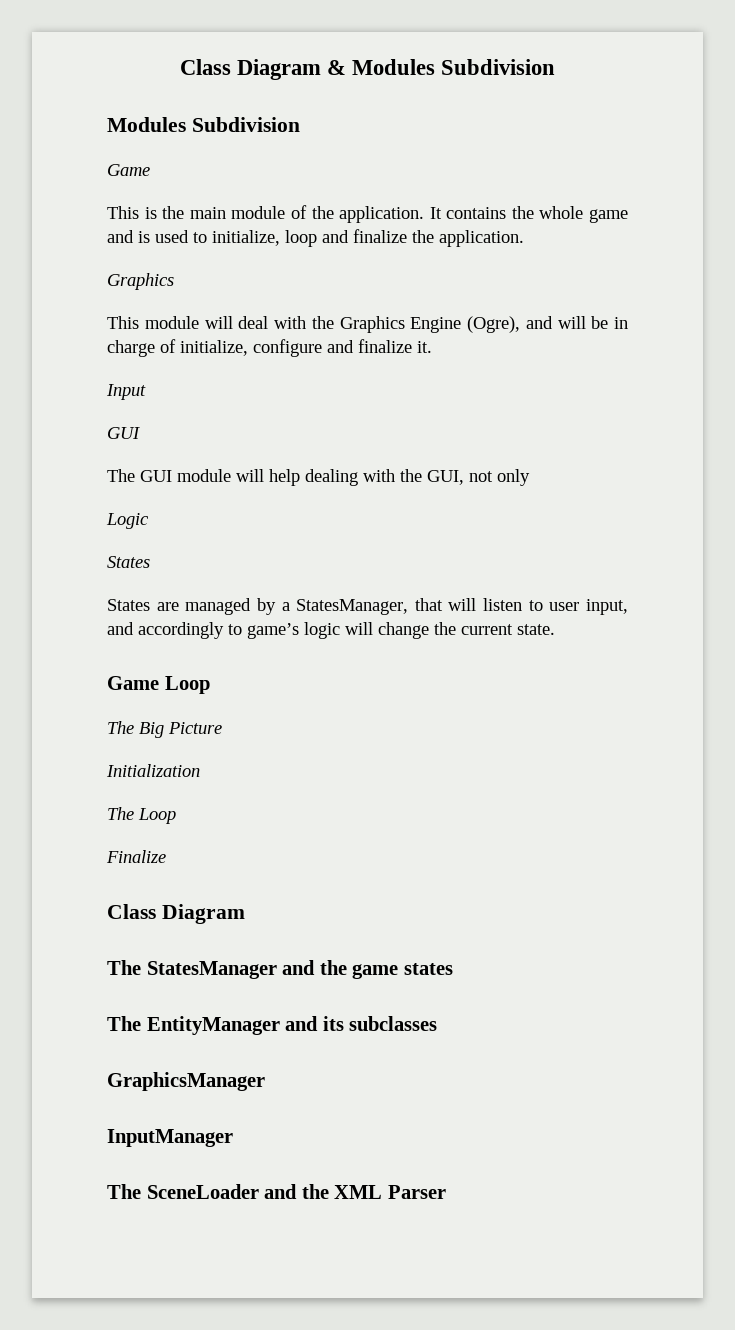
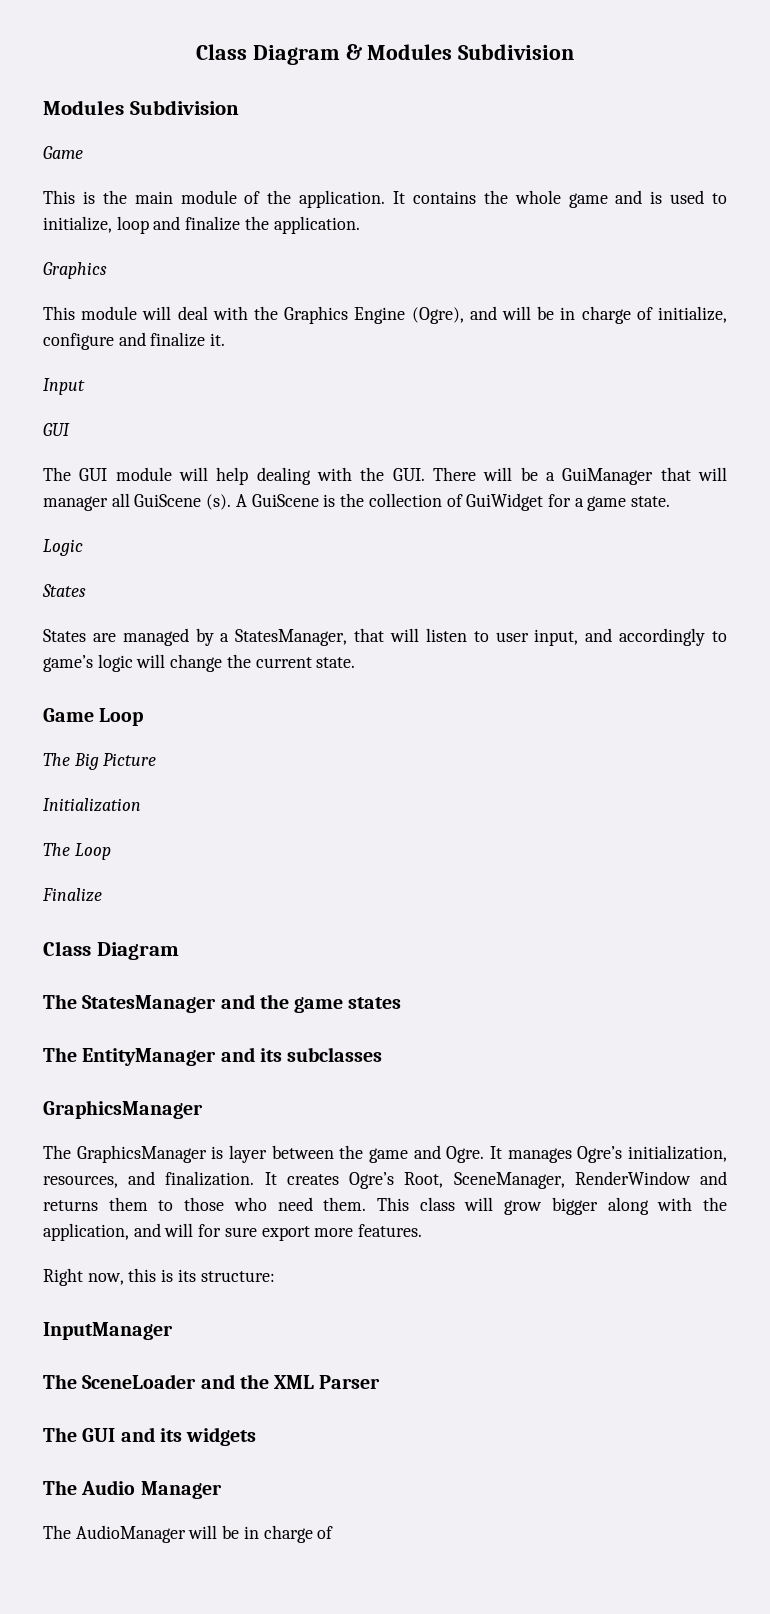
[427,469,530,486] GUI, not only -> [392,467,727,485] [43,493,671,511] GUI. There will be a GuiManager that will manager all GuiScene (s). A GuiScene is the collection of GuiWidget for a game state.
(265, 1081) none -> [43,1145,727,1163] [43,1171,727,1189] [43,1197,727,1215] [43,1223,423,1241] [43,1268,275,1286] // The GraphicsManager is layer between the game and Ogre. It manages Ogre’s initialization, resources, and finalization. It creates Ogre’s Root, SceneManager, RenderWindow and returns them to those who need them. This class will grow bigger along with the application, and will for sure export more features. // Right now, this is its structure:
(446, 1192) none -> [43,1427,257,1446] [43,1480,222,1499] [43,1525,334,1543] // The GUI and its widgets // The Audio Manager // The AudioManager will be in charge of

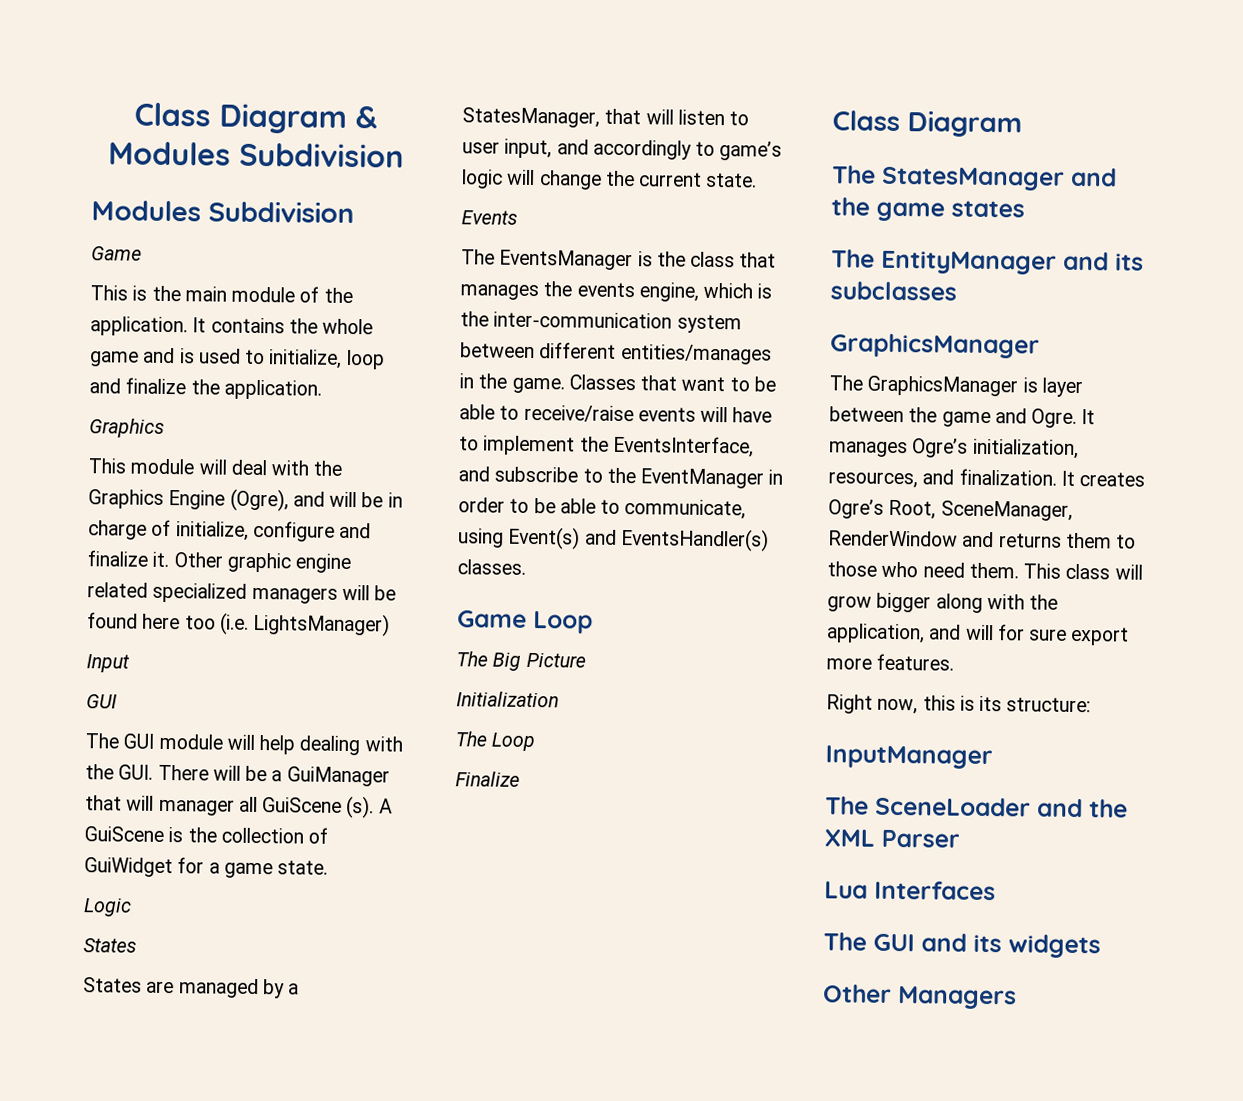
(226, 339) none -> [173,552,352,574] [87,582,397,604] [87,612,391,637] Other graphic engine related specialized managers will be found here too (i.e. LightsManager)
(356, 662) none -> [461,210,518,225] [461,249,777,271] [460,281,773,302] [460,311,742,334] [460,342,772,365] [459,373,776,394] [459,404,773,423] [459,435,754,458] [458,466,784,489] [458,497,747,520] [458,526,769,552] [457,559,526,575] // Events // The EventsManager is the class that manages the events engine, which is the inter-communication system between different entities/manages in the game. Classes that want to be able to receive/raise events will have to implement the EventsInterface, and subscribe to the EventManager in order to be able to communicate, using Event(s) and EventsHandler(s) classes.
(381, 1382) none -> [824,880,996,901] // Lua Interfaces
[43,1480,222,1499] [43,1525,334,1543] The Audio Manager // The AudioManager will be in charge of -> [823,984,1017,1010] Other Managers

